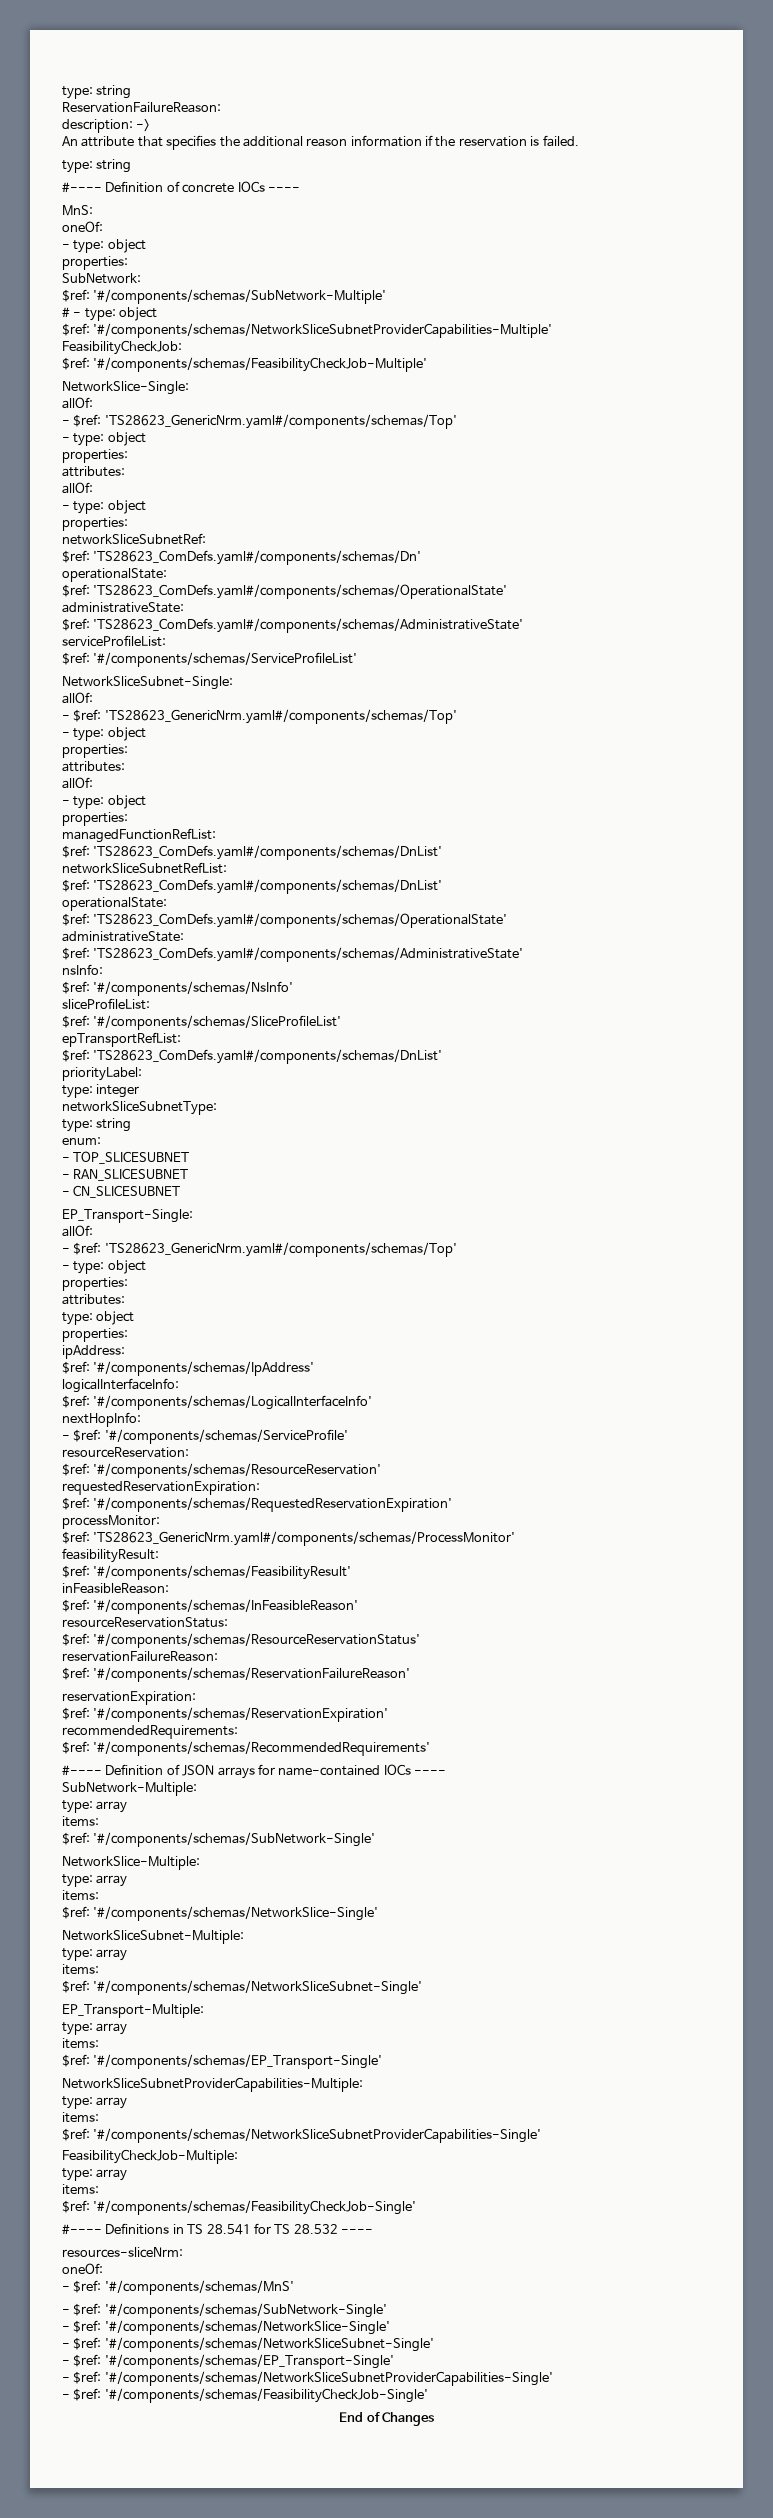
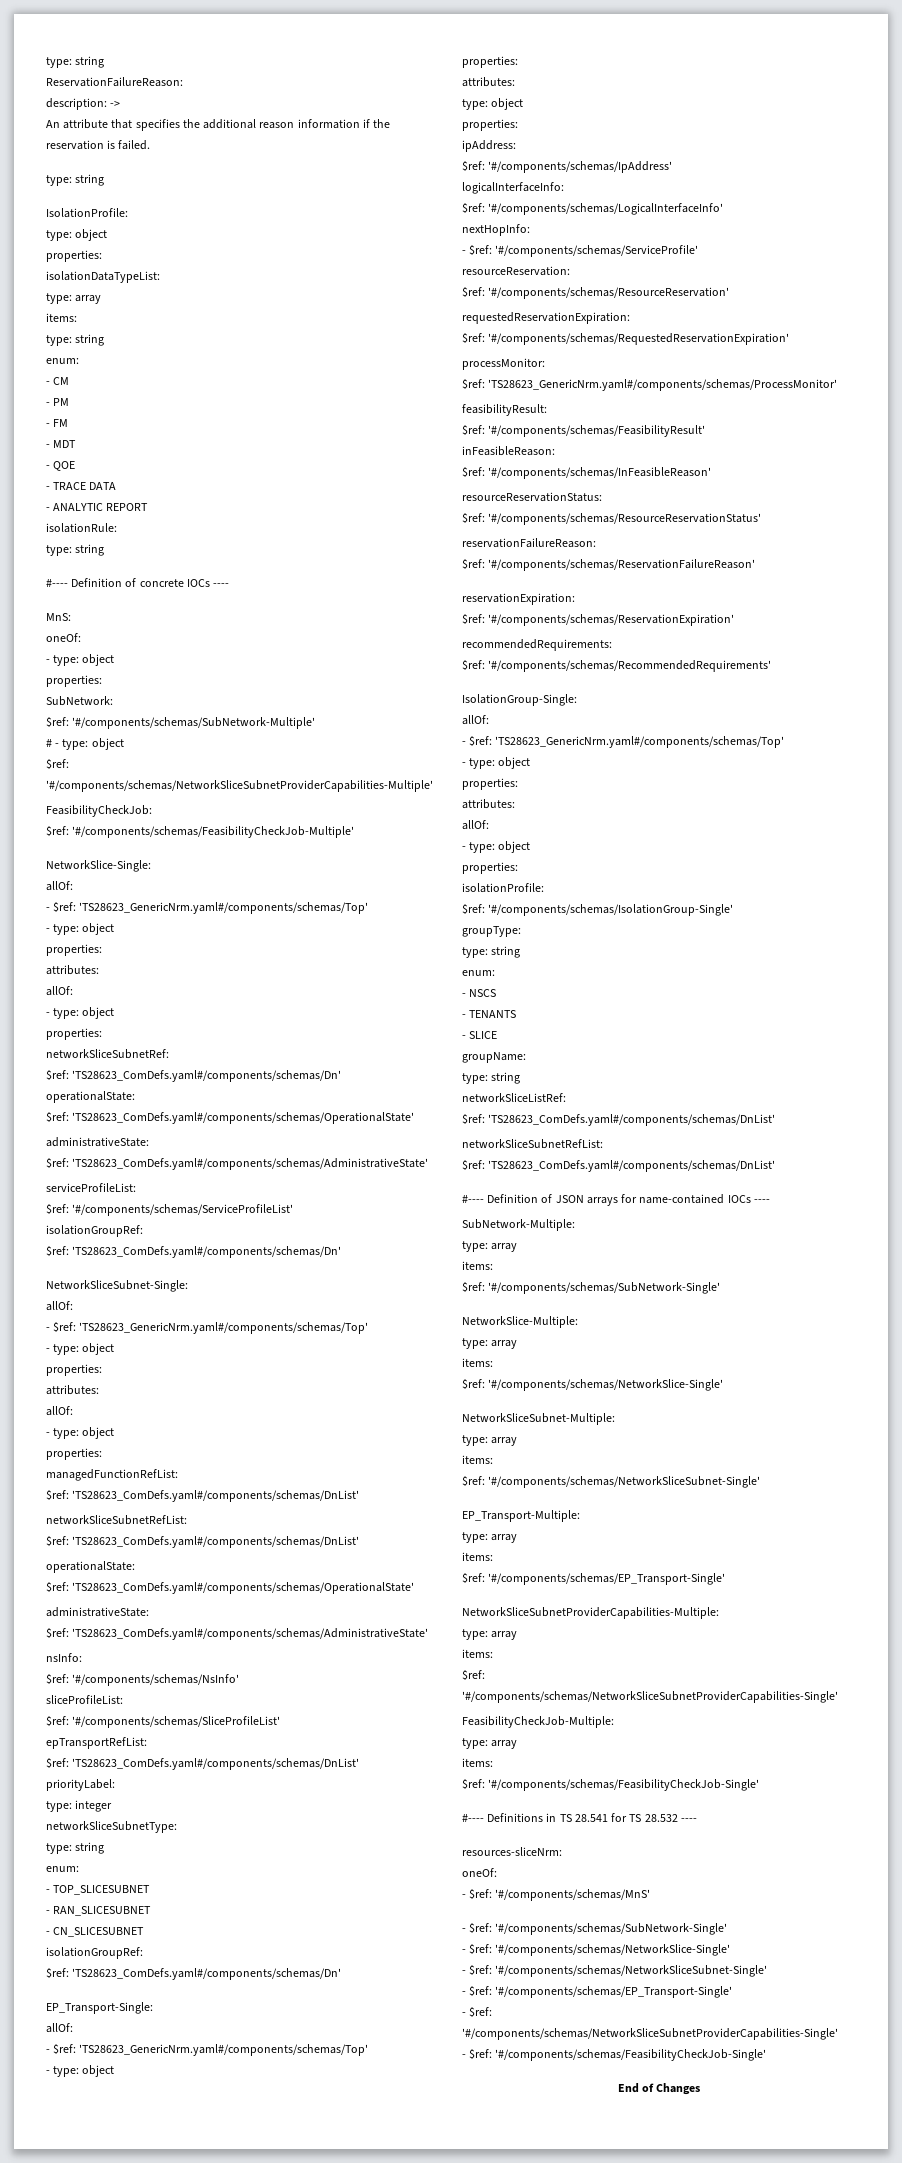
(132, 166) none -> [46,208,128,218] [46,229,108,241] [46,250,102,262] [46,271,160,283] [46,293,102,304] [46,313,77,322] [46,334,105,346] [46,358,79,364] [46,377,70,385] [46,398,70,406] [46,419,69,427] [46,440,77,448] [46,461,76,471] [46,482,117,490] [46,503,149,511] [46,523,117,533] [46,544,105,556] // IsolationProfile: // type: object // properties: // isolationDataTypeList: // type: array // items: // type: string // enum: // - CM // - PM // - FM // - MDT // - QOE // - TRACE DATA // - ANALYTIC REPORT // isolationRule: // type: string
(358, 659) none -> [46,1225,143,1237] [46,1246,342,1258] // isolationGroupRef: // $ref: 'TS28623_ComDefs.yaml#/components/schemas/Dn'
(181, 1191) none -> [46,1947,143,1959] [46,1968,342,1980] // isolationGroupRef: // $ref: 'TS28623_ComDefs.yaml#/components/schemas/Dn'
(431, 1748) none -> [462,694,577,706] [462,715,489,725] [462,736,785,748] [462,757,531,769] [462,778,518,790] [462,799,515,809] [462,820,489,830] [462,841,531,853] [462,862,518,874] [462,883,544,893] [462,904,734,916] [462,926,521,937] [462,946,521,958] [462,970,495,976] [462,989,497,997] [462,1010,517,1018] [462,1031,498,1039] [462,1052,526,1063] [462,1072,521,1084] [462,1093,566,1102] [462,1114,776,1126] [462,1139,603,1149] [462,1160,776,1172] // IsolationGroup-Single: // allOf: // - $ref: 'TS28623_GenericNrm.yaml#/components/schemas/Top' // - type: object // properties: // attributes: // allOf: // - type: object // properties: // isolationProfile: // $ref: '#/components/schemas/IsolationGroup-Single' // groupType: // type: string // enum: // - NSCS // - TENANTS // - SLICE // groupName: // type: string // networkSliceListRef: // $ref: 'TS28623_ComDefs.yaml#/components/schemas/DnList' // networkSliceSubnetRefList: // $ref: 'TS28623_ComDefs.yaml#/components/schemas/DnList'

